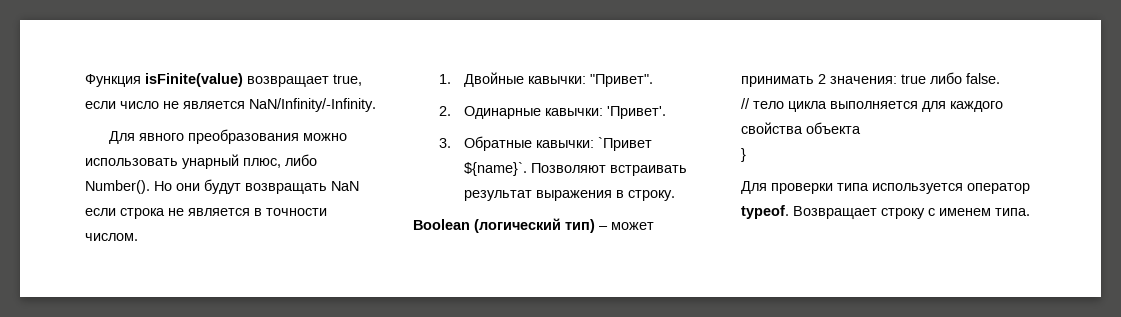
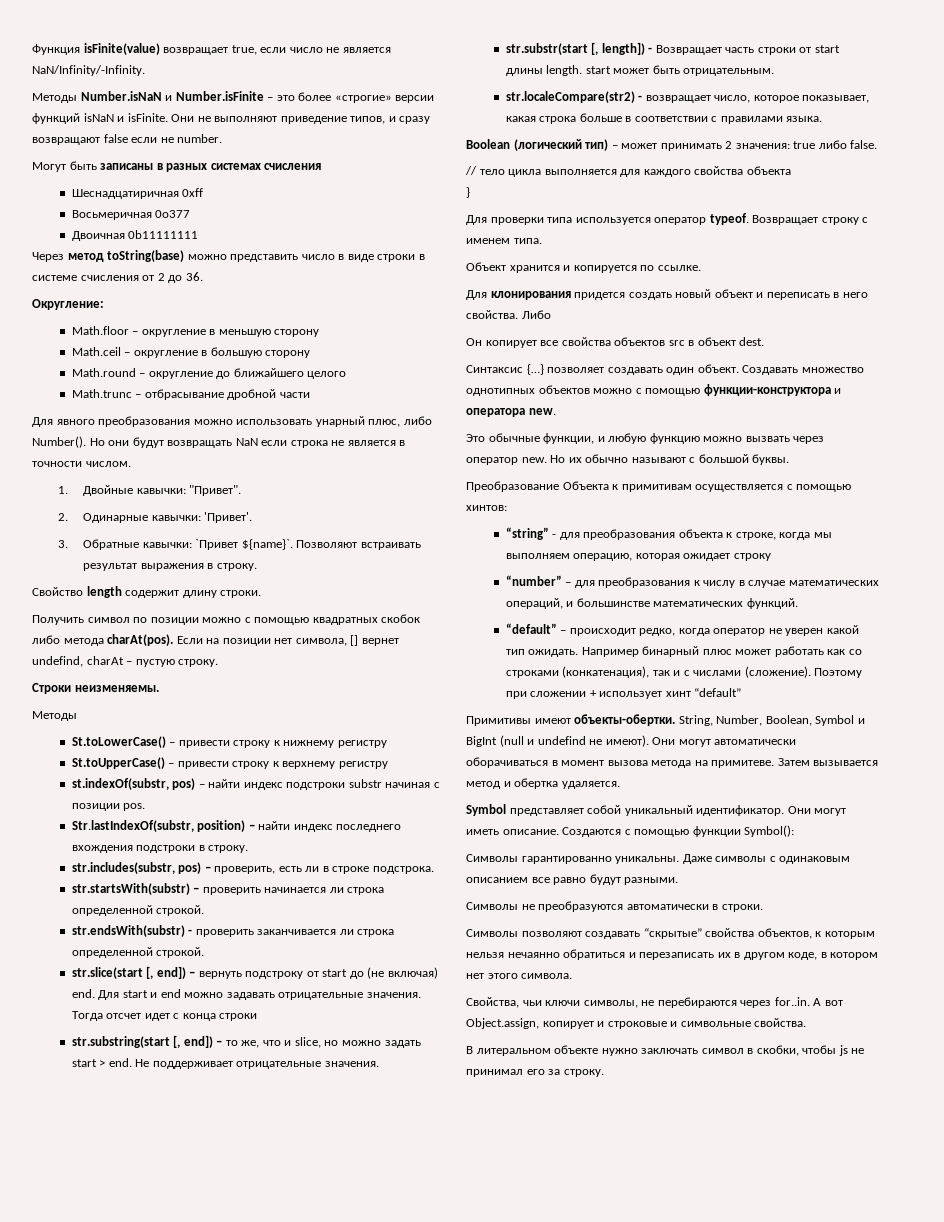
(376, 105) none -> [32,91,435,103] [32,113,431,124] [32,134,223,145] [32,161,322,172] [71,188,204,199] [71,210,191,220] [71,230,199,241] [32,250,425,262] [32,272,203,283] [32,299,104,310] [71,326,320,337] [71,347,311,358] [71,368,347,379] [71,389,310,400] // Методы Number.isNaN и Number.isFinite – это более «строгие» версии функций isNaN и isFinite. Они не выполняют приведение типов, и сразу возвращают false если не number. // Могут быть записаны в разных системах счисления // Шеснадцатиричная 0xff // Восьмеричная 0o377 // Двоичная 0b11111111 // Через метод toString(base) можно представить число в виде строки в системе счисления от 2 до 36. // Округление: // Math.floor – округление в меньшую сторону // Math.ceil – округление в большую сторону // Math.round – округление до ближайшего целого // Math.trunc – отбрасывание дробной части
(676, 195) none -> [32,586,262,598] [32,614,421,625] [32,634,399,646] [32,656,219,667] [32,683,159,694] [32,711,77,721] [71,736,387,748] [71,757,388,769] [71,778,440,790] [71,803,146,811] [71,820,402,832] [71,845,249,853] [71,862,434,874] [71,883,385,895] [71,905,205,916] [71,925,395,937] [71,947,205,958] [71,966,438,979] [71,989,421,1000] [71,1011,258,1021] [71,1035,421,1048] [71,1058,379,1069] [505,42,840,55] [505,65,775,76] [505,91,870,103] [505,113,823,124] // Свойство length содержит длину строки. // Получить символ по позиции можно с помощью квадратных скобок либо метода charAt(pos). Если на позиции нет символа, [] вернет undefind, charAt – пустую строку. // Строки неизменяемы. // Методы // St.toLowerCase() – привести строку к нижнему регистру // St.toUpperCase() – привести строку к верхнему регистру // st.indexOf(substr, pos) – найти индекс подстроки substr начиная с позиции pos. // Str.lastIndexOf(substr, position) – найти индекс последнего вхождения подстроки в строку. // str.includes(substr, pos) – проверить, есть ли в строке подстрока. // str.startsWith(substr) – проверить начинается ли строка определенной строкой. // str.endsWith(substr) - проверить заканчивается ли строка определенной строкой. // str.slice(start [, end]) – вернуть подстроку от start до (не включая) end. Для start и end можно задавать отрицательные значения. Тогда отсчет идет с конца строки // str.substring(start [, end]) – то же, что и slice, но можно задать start > end. Не поддерживает отрицательные значения. // str.substr(start [, length]) - Возвращает часть строки от start длины length. start может быть отрицательным. // str.localeCompare(str2) - возвращает число, которое показывает, какая строка больше в соответствии с правилами языка.
(1030, 212) none -> [466,262,701,273] [466,289,868,300] [466,310,551,319] [466,337,765,348] [466,364,864,375] [466,384,842,396] [466,408,556,417] [466,433,825,444] [466,454,790,465] [466,481,852,492] [466,505,507,511] [505,527,832,540] [505,553,771,561] [505,575,879,588] [505,598,798,609] [505,623,859,636] [505,646,862,657] [505,666,863,678] [505,688,742,699] [466,714,865,726] [466,735,797,747] [466,757,879,768] [466,778,620,789] [466,804,847,816] [466,825,795,837] [466,854,851,864] [466,874,679,885] [466,901,763,912] [466,928,875,939] [466,949,879,960] [466,973,573,979] [466,997,843,1008] [466,1018,807,1029] [466,1045,865,1056] [466,1069,604,1077] // Объект хранится и копируется по ссылке. // Для клонирования придется создать новый объект и переписать в него свойства. Либо // Он копирует все свойства объектов src в объект dest. // Синтаксис {…} позволяет создавать один объект. Создавать множество однотипных объектов можно с помощью функции-конструктора и оператора new. // Это обычные функции, и любую функцию можно вызвать через оператор new. Но их обычно называют с большой буквы. // Преобразование Объекта к примитивам осуществляется с помощью хинтов: // “string” - для преобразования объекта к строке, когда мы выполняем операцию, которая ожидает строку // “number” – для преобразования к числу в случае математических операций, и большинстве математических функций. // “default” – происходит редко, когда оператор не уверен какой тип ожидать. Например бинарный плюс может работать как со строками (конкатенация), так и с числами (сложение). Поэтому при сложении + использует хинт “default” // Примитивы имеют объекты-обертки. String, Number, Boolean, Symbol и BigInt (null и undefind не имеют). Они могут автоматически оборачиваться в момент вызова метода на примитеве. Затем вызывается метод и обертка удаляется. // Symbol представляет собой уникальный идентификатор. Они могут иметь описание. Создаются с помощью функции Symbol(): // Символы гарантированно уникальны. Даже символы с одинаковым описанием все равно будут разными. // Символы не преобразуются автоматически в строки. // Символы позволяют создавать “скрытые” свойства объектов, к которым нельзя нечаянно обратиться и перезаписать их в другом коде, в котором нет этого символа. // Свойства, чьи ключи символы, не перебираются через for..in. А вот Object.assign, копирует и строковые и символьные свойства. // В литеральном объекте нужно заключать символ в скобки, чтобы js не принимал его за строку.

